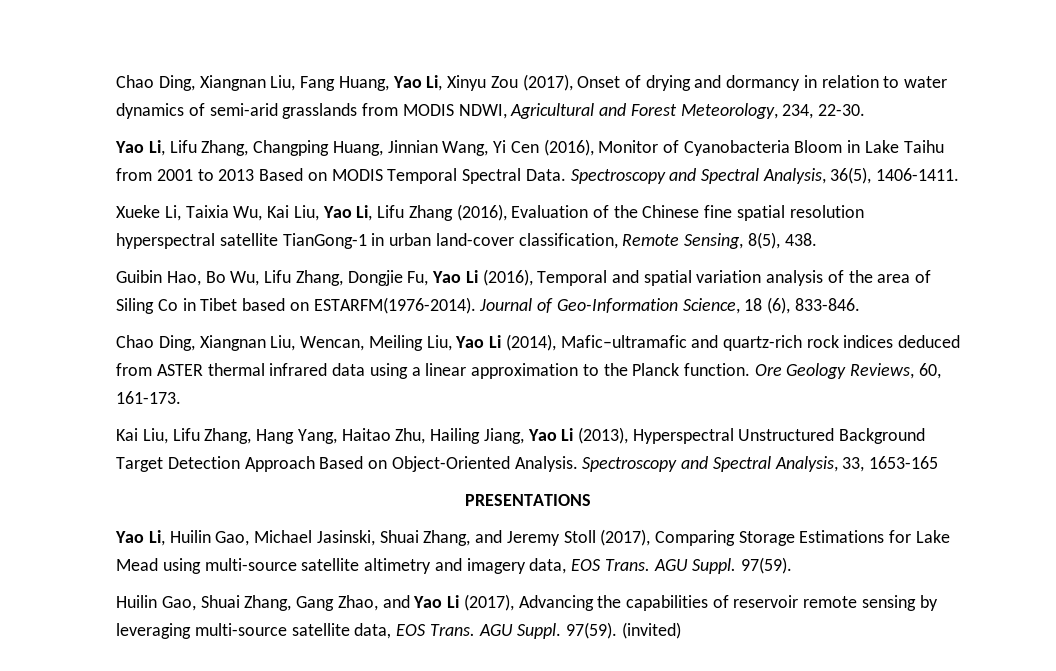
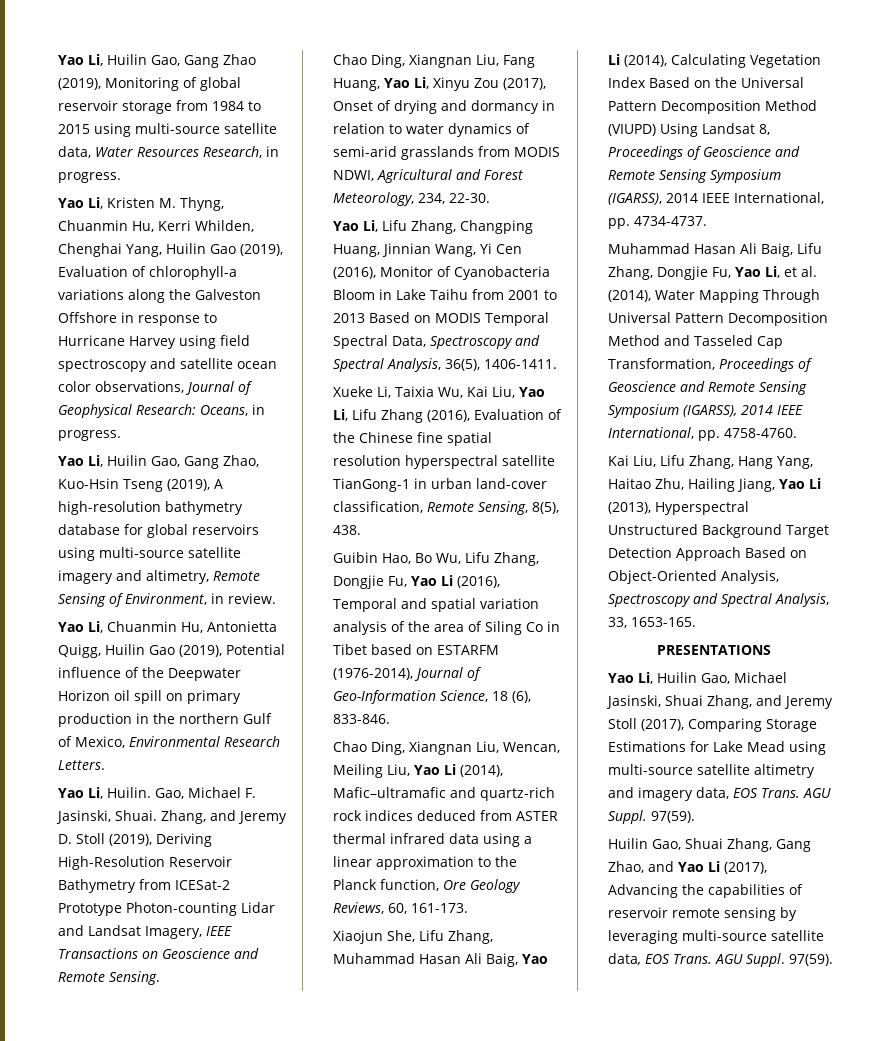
(116, 81) none -> [57,54,256,68] [57,77,241,91] [57,100,261,114] [57,123,277,137] [57,146,279,158] [57,172,121,183] [57,197,224,211] [57,220,254,232] [57,243,283,257] [57,266,237,280] [57,289,261,303] [57,312,217,326] [57,335,250,349] [57,358,277,372] [57,381,253,395] [57,404,265,418] [57,430,121,441] [57,455,259,469] [57,478,223,492] [57,501,243,515] [57,524,259,538] [57,547,241,561] [57,570,260,584] [57,593,276,607] [57,621,277,633] [57,644,285,658] [57,667,241,681] [57,690,241,704] [57,713,272,727] [57,736,280,748] [57,760,105,770] [57,787,256,799] [55,810,287,824] [57,833,212,847] [57,856,232,870] [57,879,230,893] [57,902,275,916] [57,925,232,939] [57,948,259,959] [57,971,160,985] Yao Li, Huilin Gao, Gang Zhao (2019), Monitoring of global reservoir storage from 1984 to 2015 using multi-source satellite data, Water Resources Research, in progress. // Yao Li, Kristen M. Thyng, Chuanmin Hu, Kerri Whilden, Chenghai Yang, Huilin Gao (2019), Evaluation of chlorophyll-a variations along the Galveston Offshore in response to Hurricane Harvey using field spectroscopy and satellite ocean color observations, Journal of Geophysical Research: Oceans, in progress. // Yao Li, Huilin Gao, Gang Zhao, Kuo-Hsin Tseng (2019), A high-resolution bathymetry database for global reservoirs using multi-source satellite imagery and altimetry, Remote Sensing of Environment, in review. // Yao Li, Chuanmin Hu, Antonietta Quigg, Huilin Gao (2019), Potential influence of the Deepwater Horizon oil spill on primary production in the northern Gulf of Mexico, Environmental Research Letters. // Yao Li, Huilin. Gao, Michael F. Jasinski, Shuai. Zhang, and Jeremy D. Stoll (2019), Deriving High-Resolution Reservoir Bathymetry from ICESat-2 Prototype Photon-counting Lidar and Landsat Imagery, IEEE Transactions on Geoscience and Remote Sensing. //
[525,169,566,181] Data. -> [391,336,426,347] Data,
[313,297,476,314] ESTARFM(1976-2014). -> [436,645,499,655] [332,668,413,680] ESTARFM (1976-2014),
[684,363,751,376] function. -> [379,879,439,891] function,
(182, 397) none -> [332,930,493,944] [332,953,548,967] [607,54,821,68] [607,77,804,88] [607,100,817,114] [607,123,770,137] [607,146,800,160] [607,169,781,183] [607,192,824,205] [607,216,707,229] [607,243,822,257] [607,266,817,280] [607,289,820,303] [607,312,828,326] [607,335,783,349] [607,358,813,372] [607,381,807,395] [607,404,803,418] [607,427,797,441] // Xiaojun She, Lifu Zhang, Muhammad Hasan Ali Baig, Yao Li (2014), Calculating Vegetation Index Based on the Universal Pattern Decomposition Method (VIUPD) Using Landsat 8, Proceedings of Geoscience and Remote Sensing Symposium (IGARSS), 2014 IEEE International, pp. 4734-4737. // Muhammad Hasan Ali Baig, Lifu Zhang, Dongjie Fu, Yao Li, et al. (2014), Water Mapping Through Universal Pattern Decomposition Method and Tasseled Cap Transformation, Proceedings of Geoscience and Remote Sensing Symposium (IGARSS), 2014 IEEE International, pp. 4758-4760.
[514,456,578,472] Analysis. -> [720,570,779,584] Analysis,
[869,456,939,469] 1653-165 -> [630,617,696,627] 1653-165.
[621,622,681,639] (invited) -> (833, 960) none

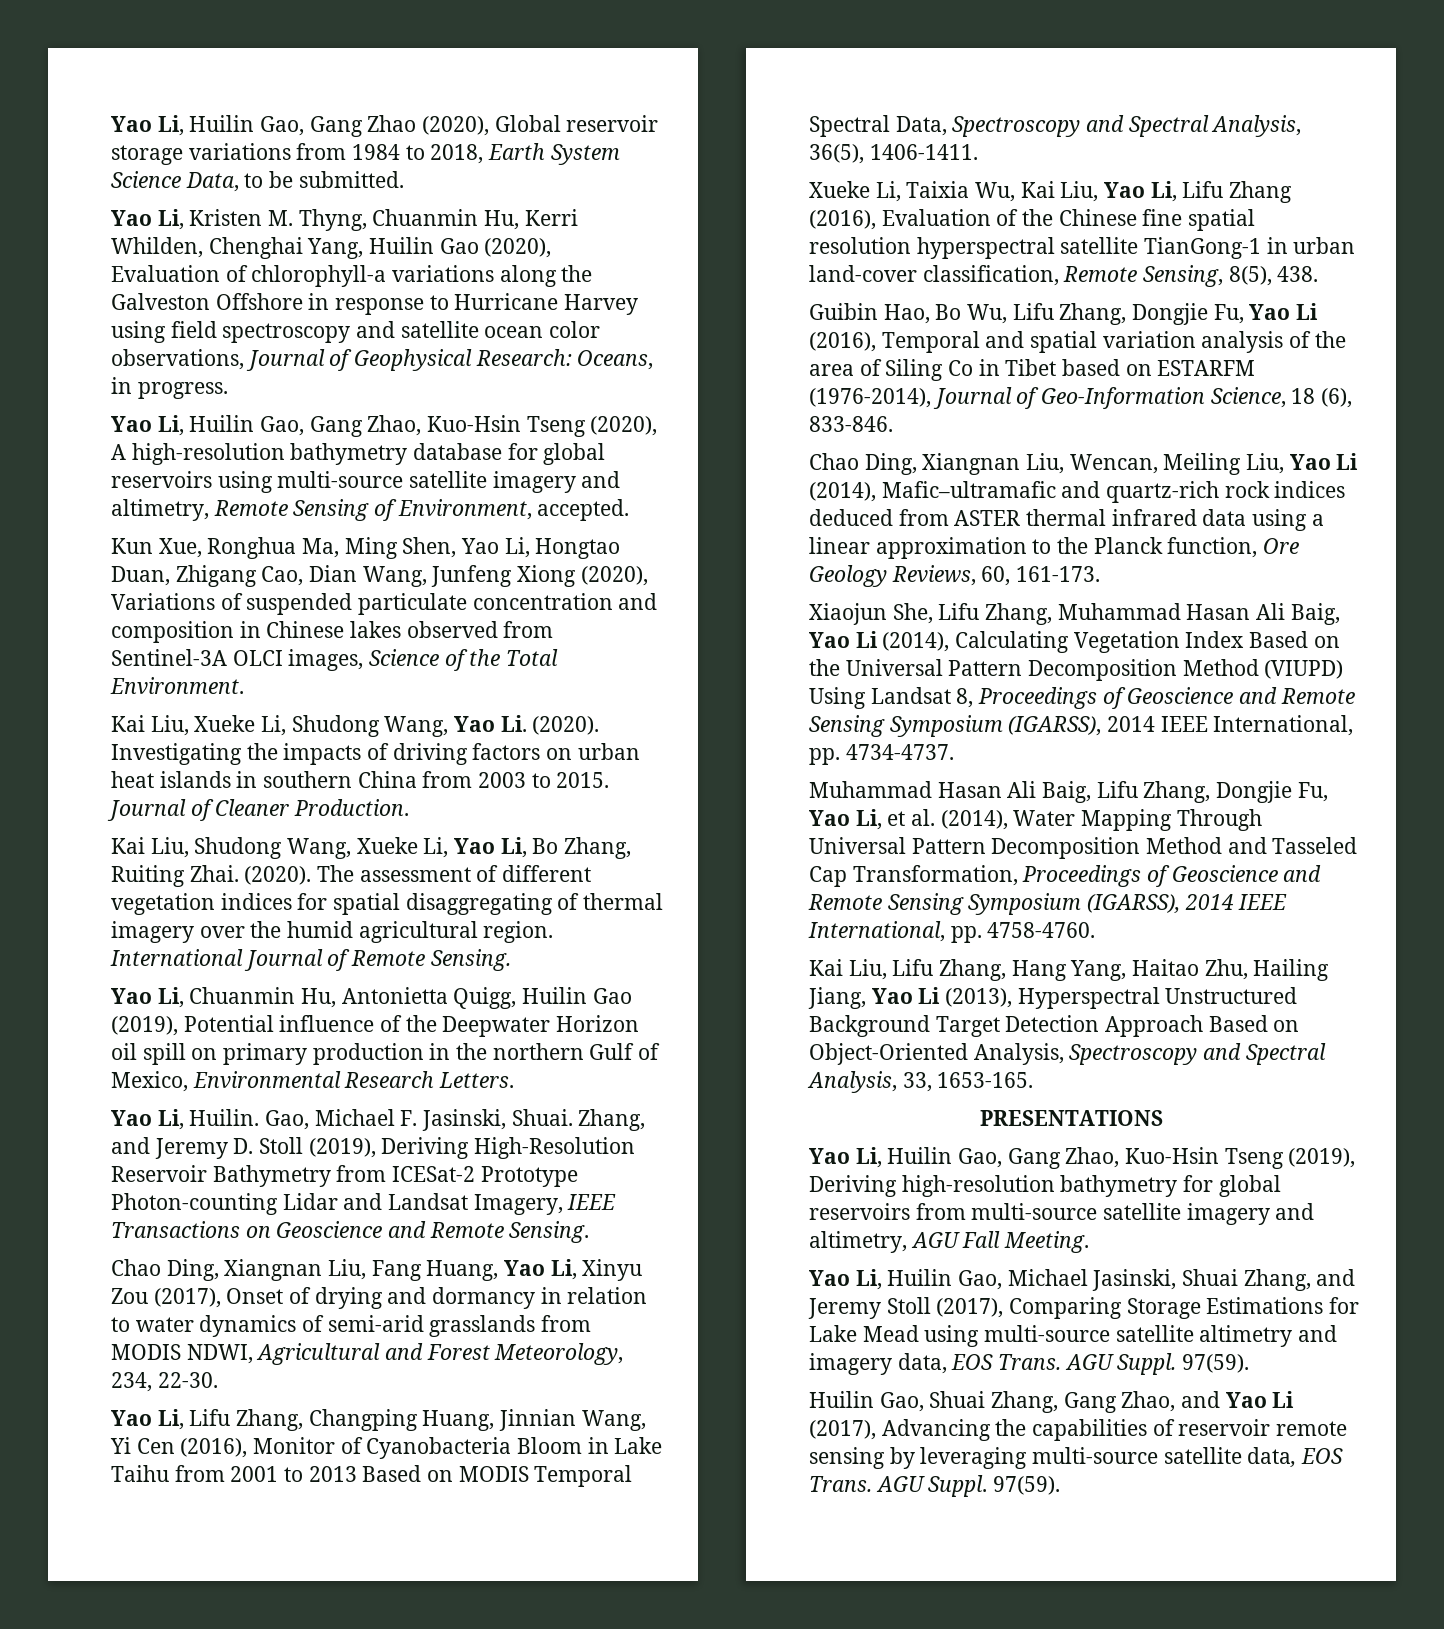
[57,77,241,91] (2019), Monitoring of global -> [421,115,561,136] (2020), Global
(172, 107) none -> [188,143,291,160] variations
[57,123,277,137] [57,146,279,158] [57,172,121,183] 2015 using multi-source satellite data, Water Resources Research, in progress. -> [430,143,620,165] [110,171,404,192] 2018, Earth System Science Data, to be submitted.
[239,244,283,256] (2019), -> [484,238,552,258] (2020),
[166,479,210,491] (2019), -> [590,416,658,436] (2020),
[210,593,276,604] in review. -> [537,499,630,521] [110,537,621,559] [110,565,648,587] [110,593,658,615] [110,621,554,643] [110,649,558,671] [109,677,244,694] [110,715,600,737] [110,743,640,765] [110,771,610,788] [106,799,409,821] [110,837,631,859] [110,865,591,887] [110,893,663,915] [110,921,554,943] [109,949,511,971] accepted. // Kun Xue, Ronghua Ma, Ming Shen, Yao Li, Hongtao Duan, Zhigang Cao, Dian Wang, Junfeng Xiong (2020), Variations of suspended particulate concentration and composition in Chinese lakes observed from Sentinel-3A OLCI images, Science of the Total Environment. // Kai Liu, Xueke Li, Shudong Wang, Yao Li. (2020). Investigating the impacts of driving factors on urban heat islands in southern China from 2003 to 2015. Journal of Cleaner Production. // Kai Liu, Shudong Wang, Xueke Li, Yao Li, Bo Zhang, Ruiting Zhai. (2020). The assessment of different vegetation indices for spatial disaggregating of thermal imagery over the humid agricultural region. International Journal of Remote Sensing.
(772, 650) none -> [808,1147,1356,1169] [808,1175,1281,1197] [808,1203,1315,1225] [808,1231,1089,1253] // Yao Li, Huilin Gao, Gang Zhao, Kuo-Hsin Tseng (2019), Deriving high-resolution bathymetry for global reservoirs from multi-source satellite imagery and altimetry, AGU Fall Meeting.

